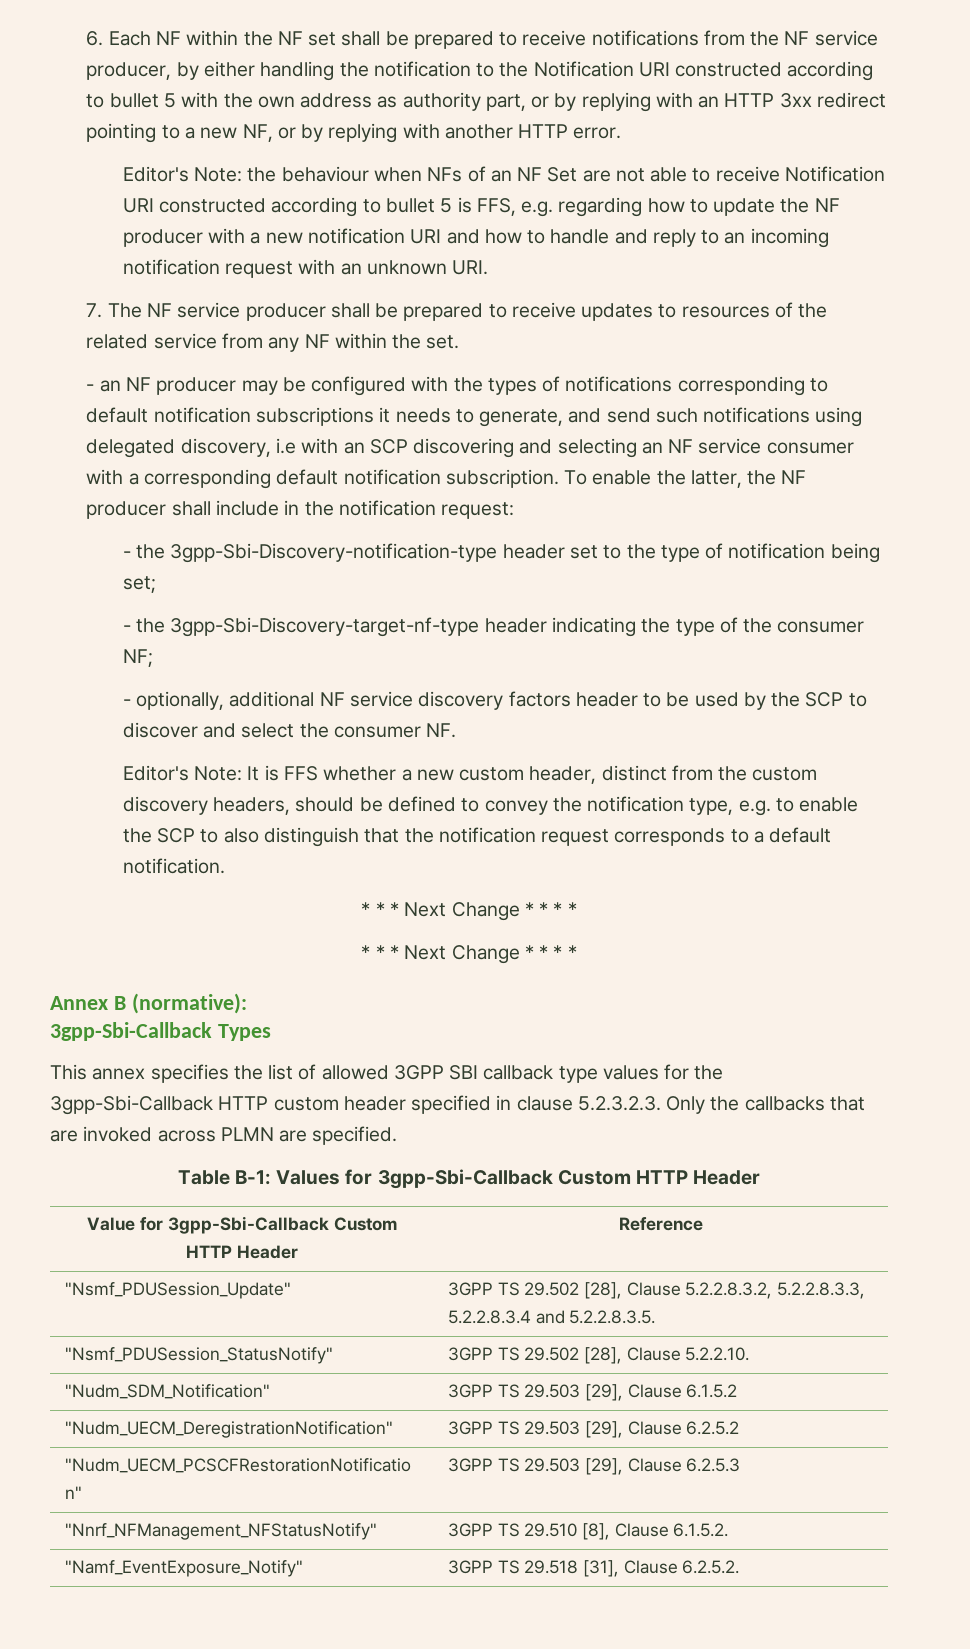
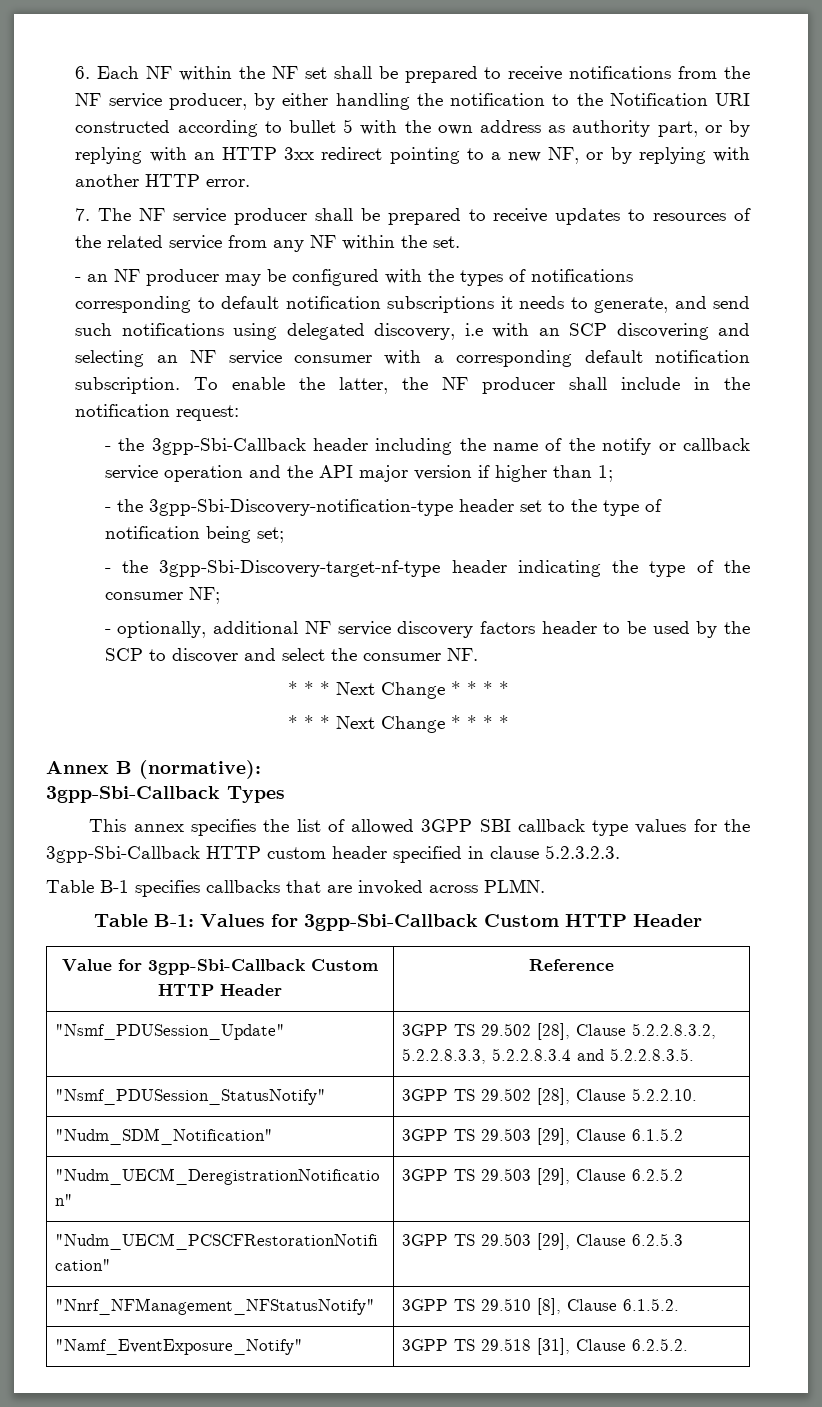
[122,166,885,182] [122,197,840,217] [122,228,829,248] [122,259,489,278] // Editor's Note: the behaviour when NFs of an NF Set are not able to receive Notification URI constructed according to bullet 5 is FFS, e.g. regarding how to update the NF producer with a new notification URI and how to handle and reply to an incoming notification request with an unknown URI. -> (251, 183) none
(515, 510) none -> [104,438,751,455] [104,465,613,482] // - the 3gpp-Sbi-Callback header including the name of the notify or callback service operation and the API major version if higher than 1;
[122,765,818,784] [122,796,859,816] [122,827,832,847] [122,858,225,874] // Editor's Note: It is FFS whether a new custom header, distinct from the custom discovery headers, should be defined to convey the notification type, e.g. to enable the SCP to also distinguish that the notification request corresponds to a default notification. -> (478, 654) none
[666,1096,740,1114] Only the -> [46,880,200,897] // Table B-1 specifies
[220,1126,398,1145] PLMN are specified. -> [484,879,545,893] PLMN.

